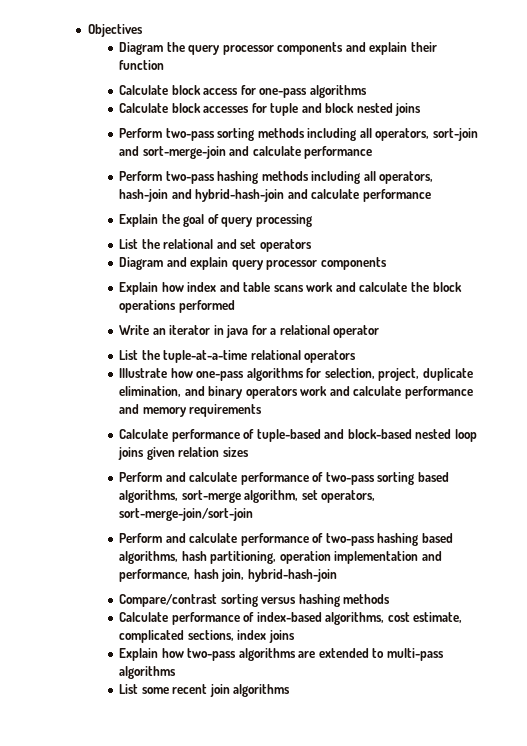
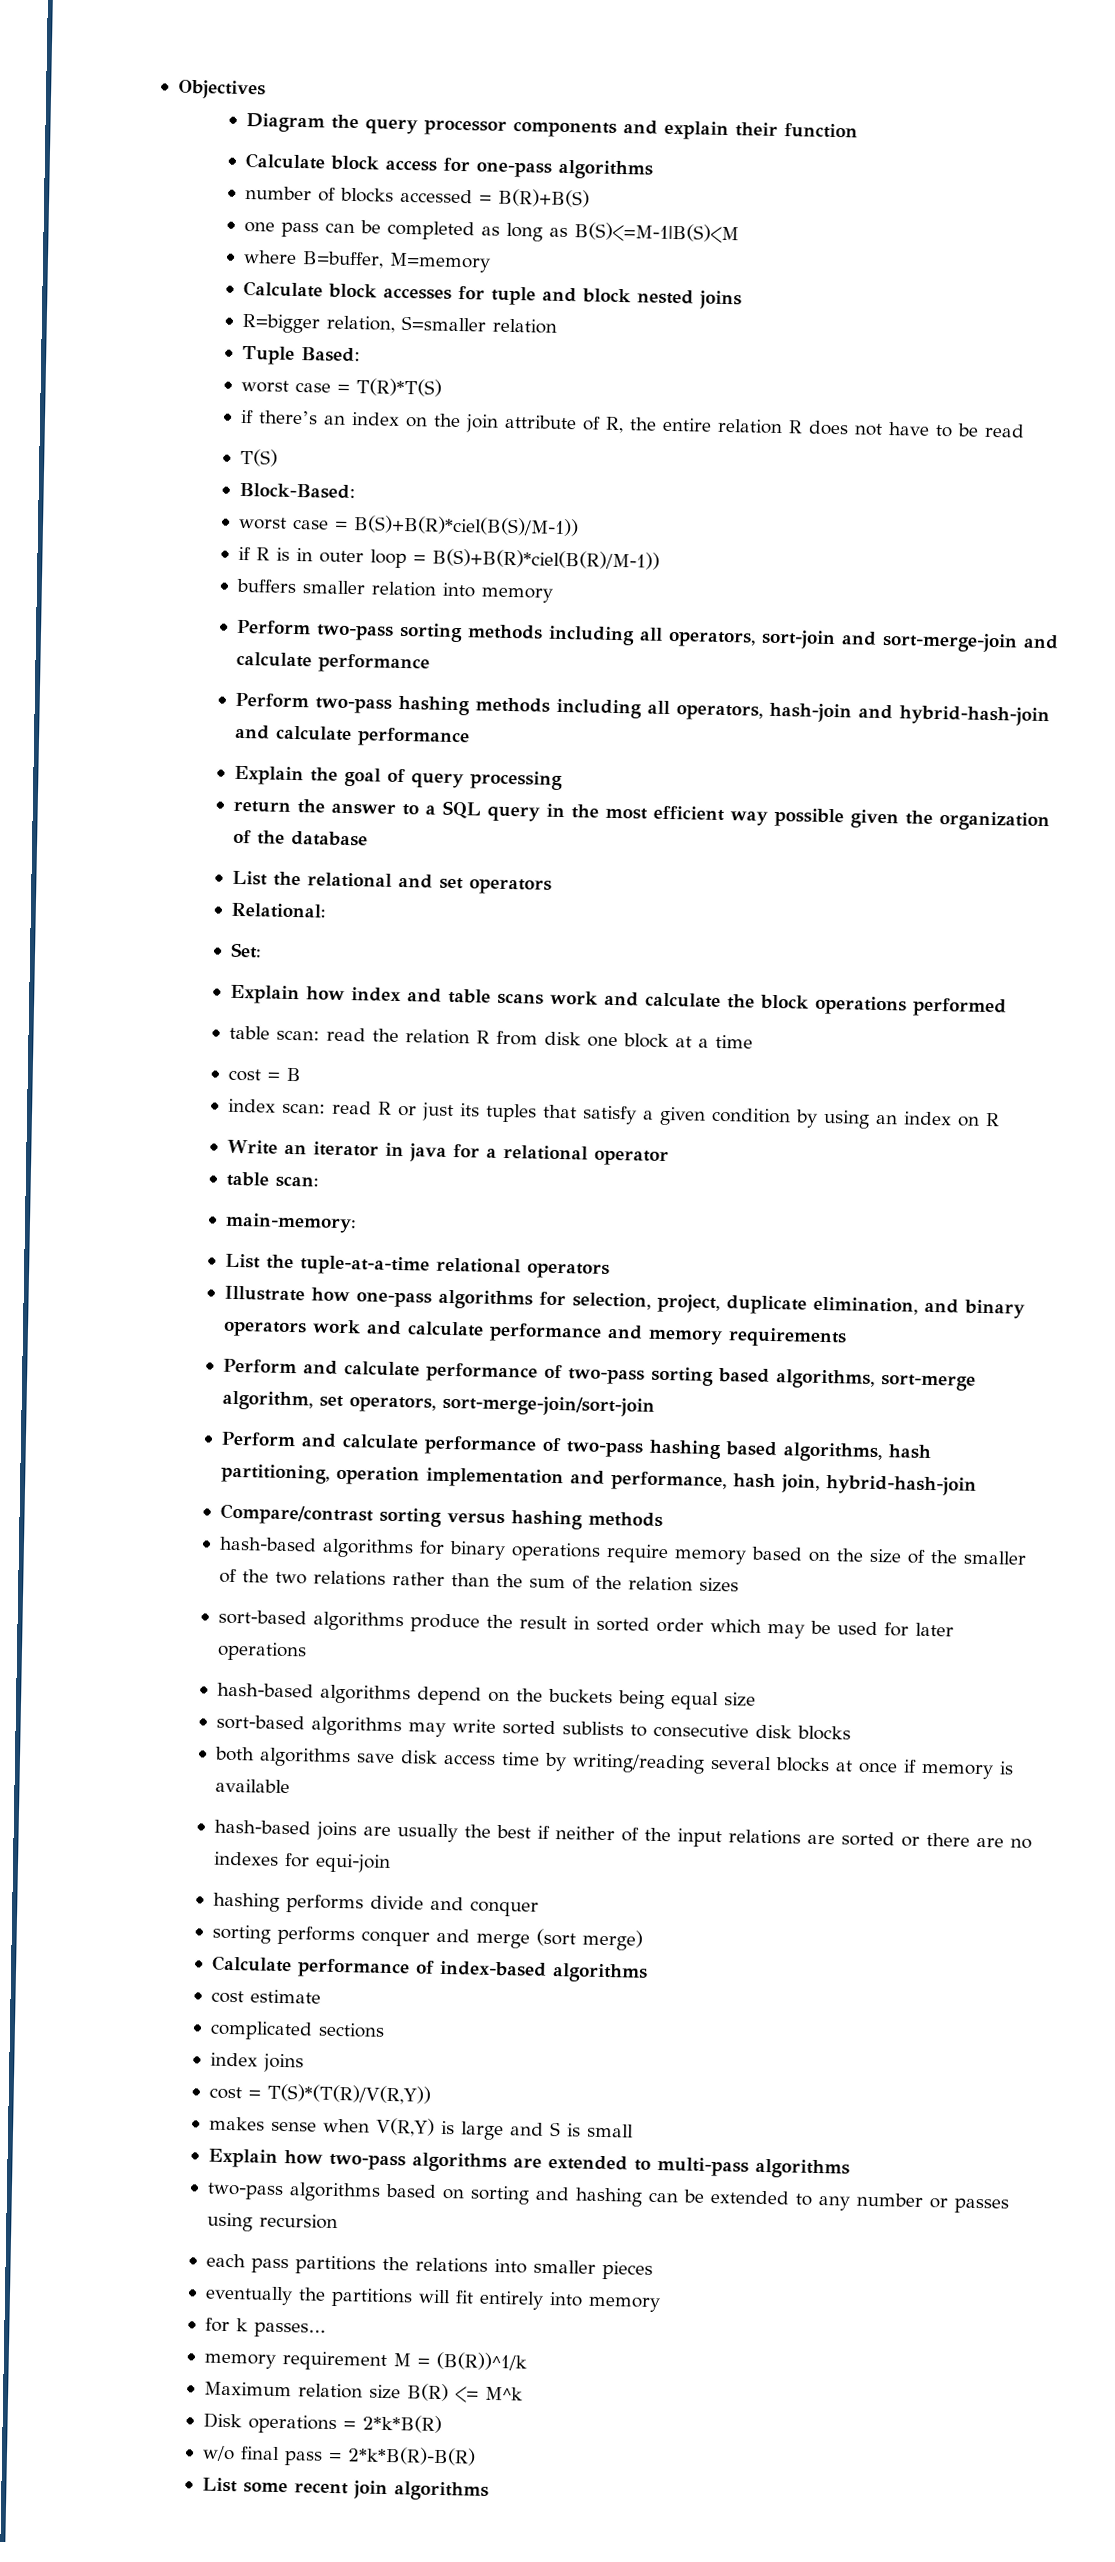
(367, 91) none -> [245,185,591,208] [244,220,740,244] [243,249,492,273] // number of blocks accessed = B(R)+B(S) // one pass can be completed as long as B(S)<=M-1|B(S)<M // where B=buffer, M=memory
(422, 109) none -> [242,313,558,334] [242,345,362,365] [241,378,443,397] [240,409,1026,438] [240,448,279,467] [239,482,357,500] [238,515,580,537] [238,546,661,570] [236,578,554,603] // R=bigger relation, S=smaller relation // Tuple Based: // worst case = T(R)*T(S) // if there’s an index on the join attribute of R, the entire relation R does not have to be read // T(S) // Block-Based: // worst case = B(S)+B(R)*ciel(B(S)/M-1)) // if R is in outer loop = B(S)+B(R)*ciel(B(R)/M-1)) // buffers smaller relation into memory
(312, 220) none -> [233,799,1051,832] [233,829,369,847] // return the answer to a SQL query in the most efficient way possible given the organization of the database
[119,257,387,270] Diagram and explain query processor components -> [231,902,327,919] [230,942,263,959] Relational: // Set:
(235, 306) none -> [229,1025,754,1049] [228,1067,302,1082] [228,1098,1001,1129] // table scan: read the relation R from disk one block at a time // cost = B // index scan: read R or just its tuples that satisfy a given condition by using an index on R
(380, 331) none -> [226,1171,320,1188] [225,1212,358,1234] // table scan: // main-memory:
[119,429,477,442] [118,447,249,460] // Calculate performance of tuple-based and block-based nested loop joins given relation sizes -> (848, 1337) none
[119,612,463,625] [119,630,295,643] Calculate performance of index-based algorithms, cost estimate, complicated sections, index joins -> [219,1536,1028,1565] [219,1568,740,1593] [218,1609,955,1639] [217,1641,308,1662] [217,1682,757,1711] [216,1714,852,1741] [214,1746,1015,1780] [215,1778,291,1794] [214,1819,1033,1849] [214,1851,392,1873] [213,1892,540,1917] [212,1924,644,1951] [212,1955,649,1983] [211,1989,322,2004] [210,2020,386,2041] [210,2052,305,2073] [209,2083,432,2105] [209,2116,635,2141] hash-based algorithms for binary operations require memory based on the size of the smaller of the two relations rather than the sum of the relation sizes // sort-based algorithms produce the result in sorted order which may be used for later operations // hash-based algorithms depend on the buckets being equal size // sort-based algorithms may write sorted sublists to consecutive disk blocks // both algorithms save disk access time by writing/reading several blocks at once if memory is available // hash-based joins are usually the best if neither of the input relations are sorted or there are no indexes for equi-join // hashing performs divide and conquer // sorting performs conquer and merge (sort merge) // Calculate performance of index-based algorithms // cost estimate // complicated sections // index joins // cost = T(S)*(T(R)/V(R,Y)) // makes sense when V(R,Y) is large and S is small
(177, 672) none -> [207,2182,1010,2214] [207,2212,339,2232] [206,2253,654,2280] [205,2285,662,2313] [205,2317,327,2338] [204,2351,528,2372] [204,2381,524,2403] [203,2412,443,2435] [202,2445,477,2466] // two-pass algorithms based on sorting and hashing can be extended to any number or passes using recursion // each pass partitions the relations into smaller pieces // eventually the partitions will fit entirely into memory // for k passes… // memory requirement M = (B(R))^1/k // Maximum relation size B(R) <= M^k // Disk operations = 2*k*B(R) // w/o final pass = 2*k*B(R)-B(R)

